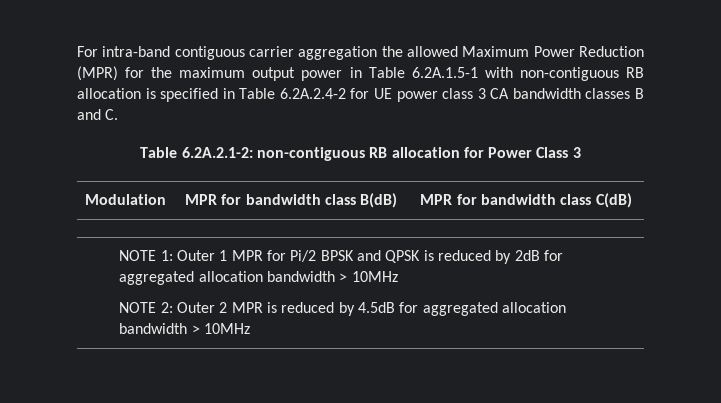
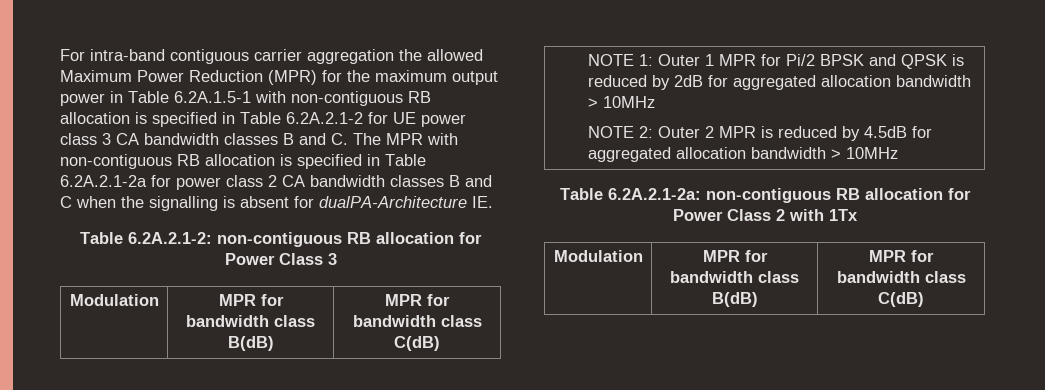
[279,88,346,99] 6.2A.2.4-2 -> [286,112,363,124] 6.2A.2.1-2
(119, 114) none -> [353,133,458,145] [60,154,426,169] [60,175,492,190] [60,196,493,211] The MPR with non-contiguous RB allocation is specified in Table 6.2A.2.1-2a for power class 2 CA bandwidth classes B and C when the signalling is absent for dualPA-Architecture IE.
(251, 328) none -> [559,188,971,203] [672,209,858,221] [553,250,643,262] [702,250,768,262] [670,271,799,283] [711,292,758,307] [869,250,934,262] [836,271,966,283] [878,292,924,307] // Table 6.2A.2.1-2a: non-contiguous RB allocation for Power Class 2 with 1Tx // Modulation | MPR for bandwidth class B(dB) | MPR for bandwidth class C(dB)

